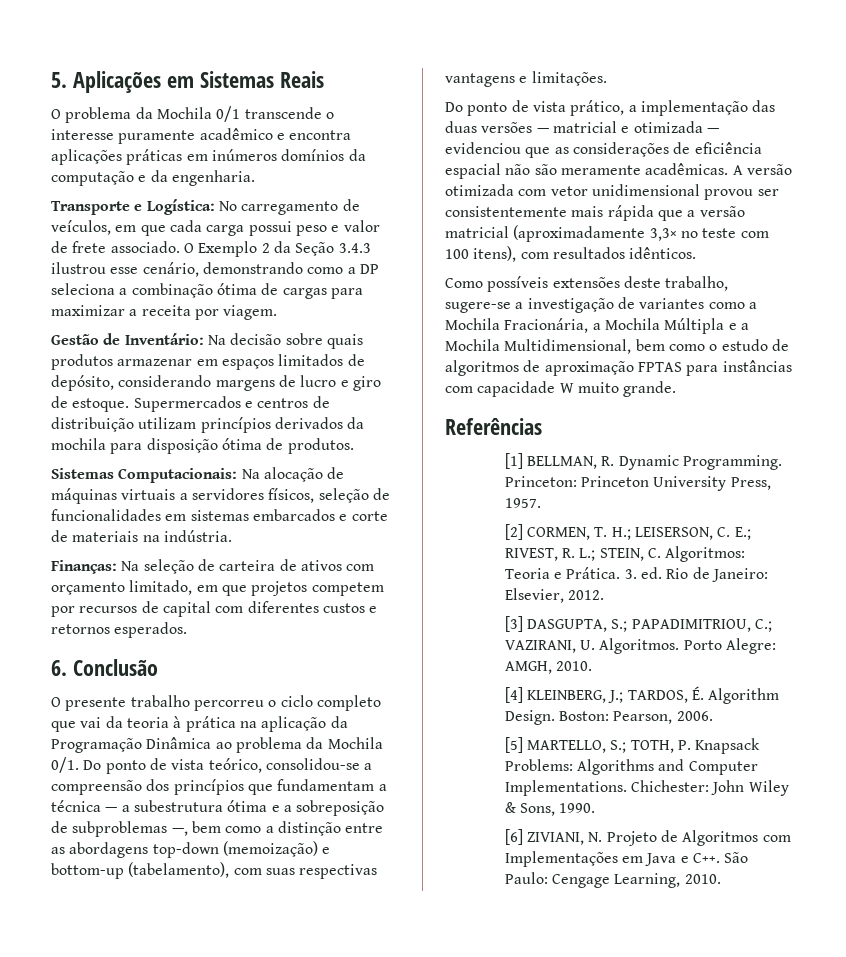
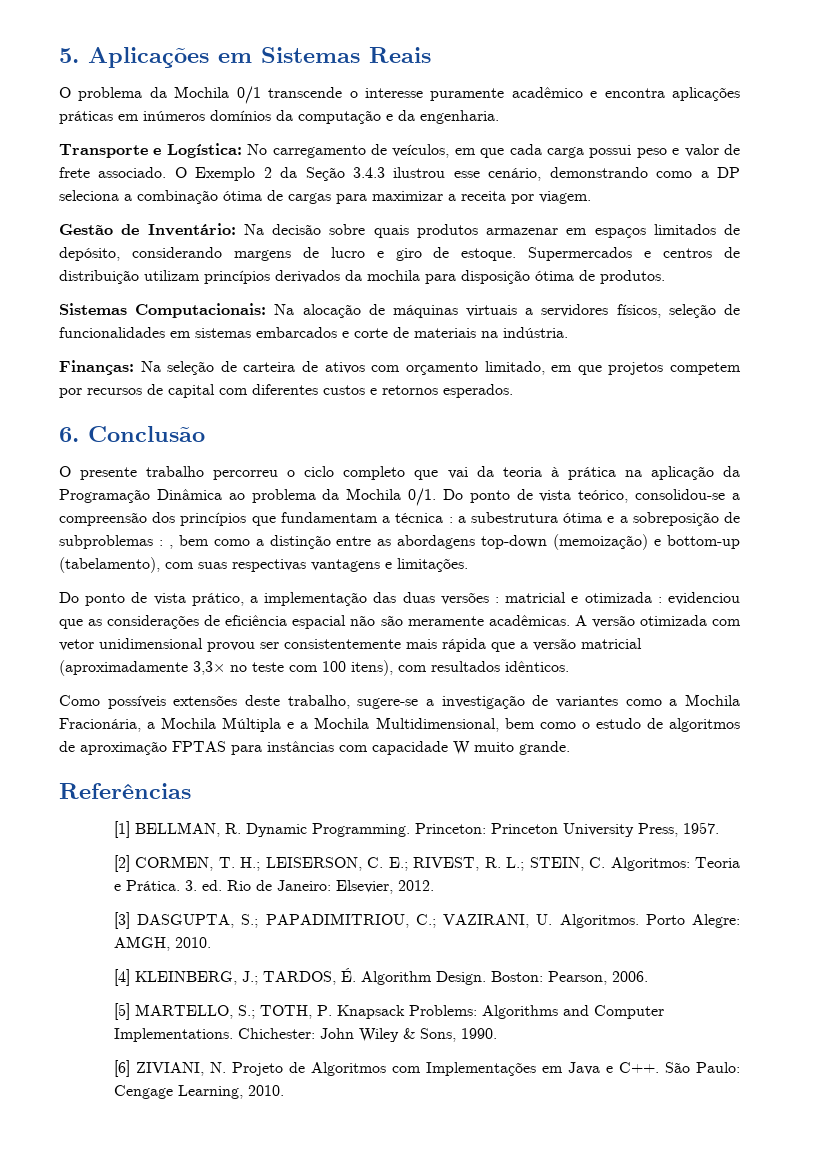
[105,807,118,812] — -> [448,517,453,523] :
[171,828,188,836] —, -> [158,540,173,549] : ,
[536,128,549,133] — -> [494,597,499,603] :
[706,128,719,133] — -> [657,597,662,603] :

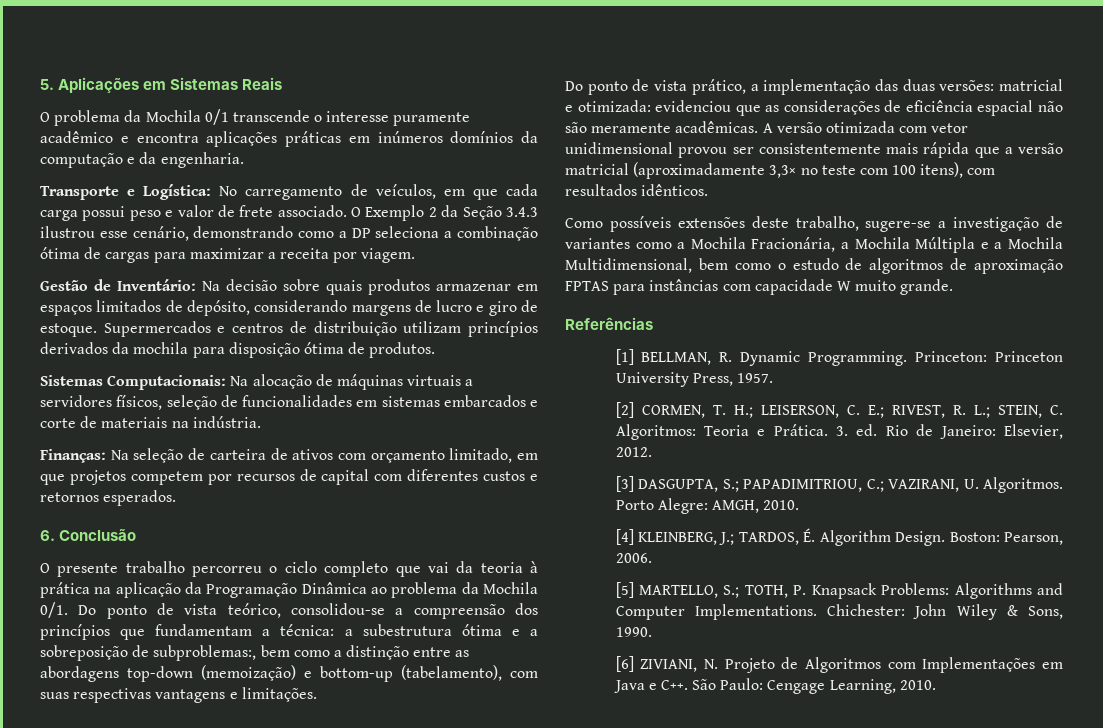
[395,513,453,523] técnica : -> [280,624,335,636] técnica:
[59,535,173,549] subproblemas : , -> [153,645,257,661] subproblemas:,
[440,592,662,605] versões : matricial e otimizada : -> [939,79,1063,91] [565,100,651,112] versões: matricial e otimizada:

